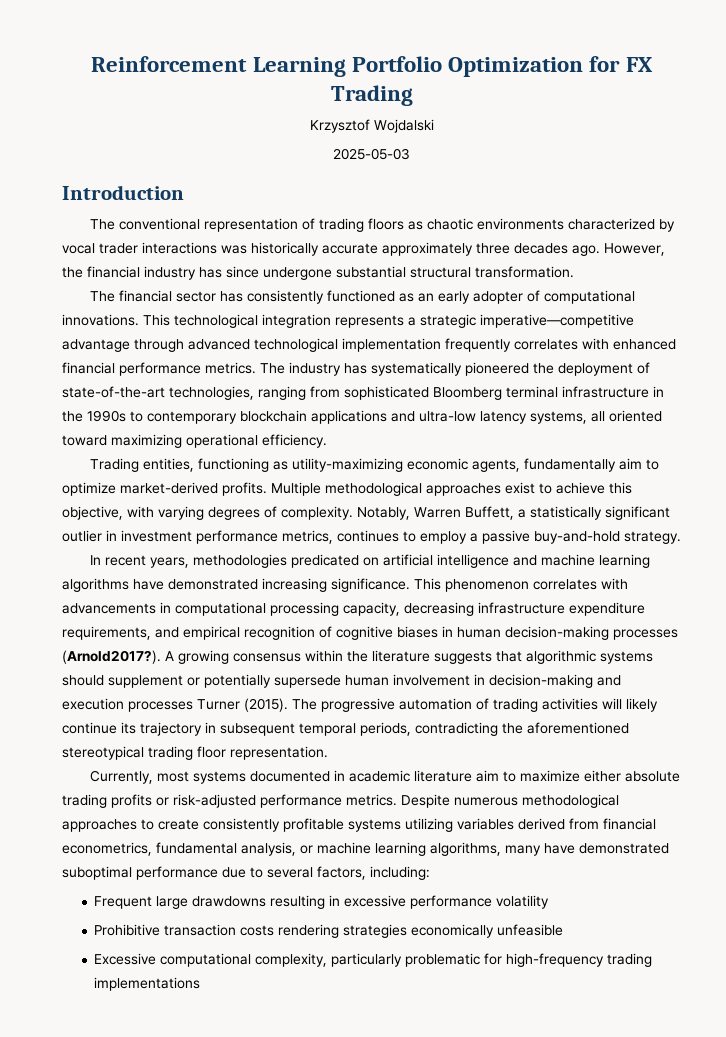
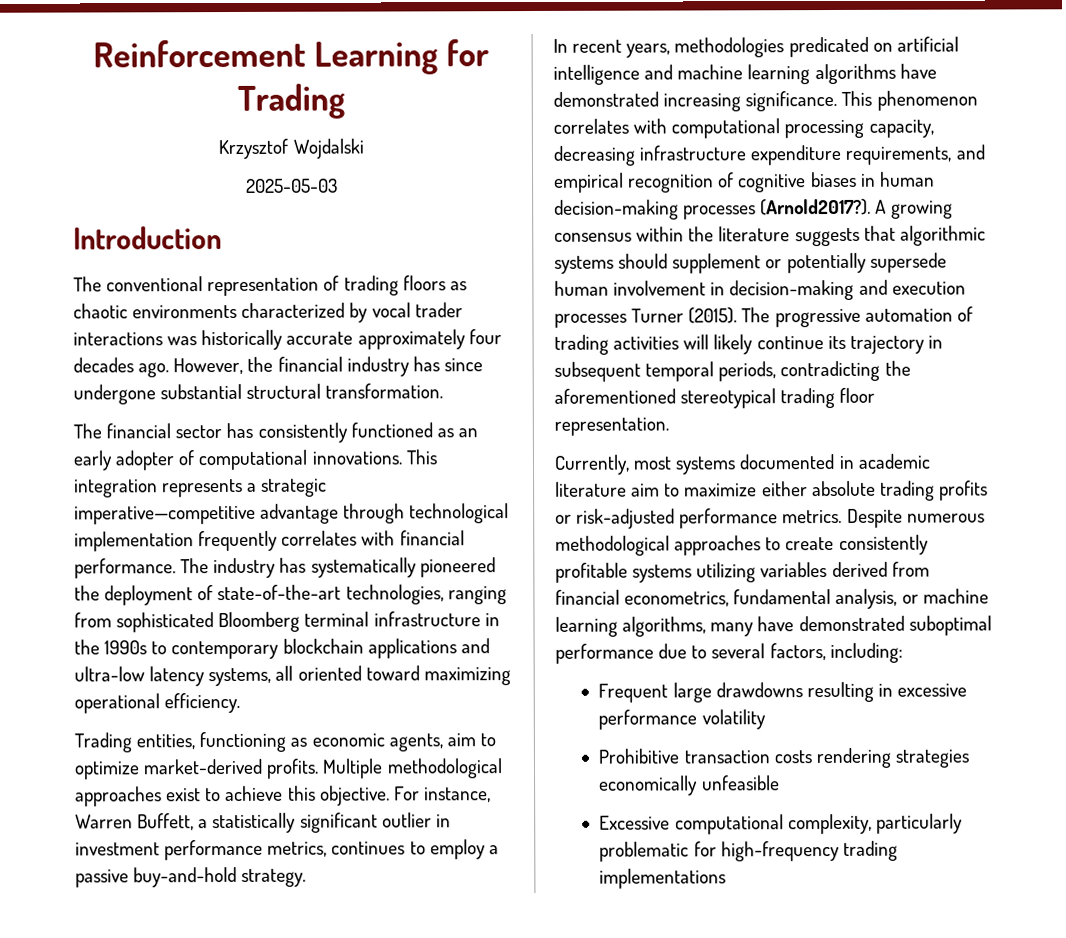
[351,56,653,77] Portfolio Optimization for FX -> [446,39,490,67] for
[476,243,510,254] three -> [468,329,502,345] four
[174,314,258,328] technological -> (437, 457) none
[188,339,250,350] advanced -> (406, 513) none
[613,339,676,350] [62,362,256,376] enhanced financial performance metrics. -> [399,530,465,546] [74,558,176,579] financial performance.
[292,458,404,472] utility-maximizing -> (308, 742) none
[524,458,617,472] fundamentally -> (443, 742) none
[62,506,410,520] objective, with varying degrees of complexity. Notably, -> [319,785,491,806] objective. For instance,
[62,602,171,614] advancements in -> (668, 126) none

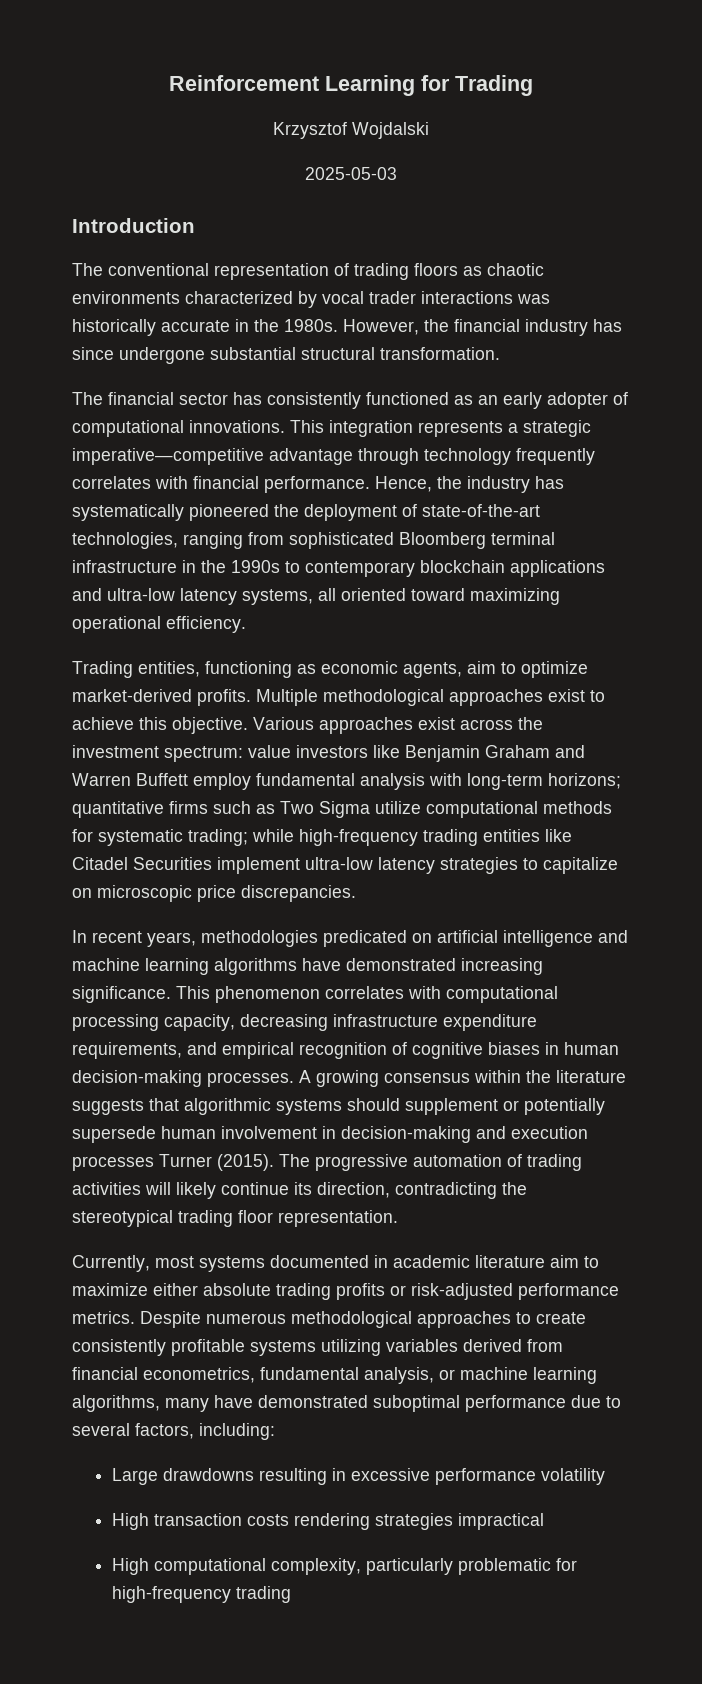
[357,329,502,350] [73,357,170,378] approximately four decades ago. -> [235,319,338,332] in the 1980s.
[409,503,510,524] [74,531,194,552] technological implementation -> [424,448,511,465] technology
[180,558,210,574] The -> [375,476,462,492] Hence, the
[393,786,491,803] [75,812,451,834] [75,839,499,861] [75,866,307,888] For instance, Warren Buffett, a statistically significant outlier in investment performance metrics, continues to employ a passive buy-and-hold strategy. -> [253,717,543,734] [72,745,585,762] [72,773,621,790] [72,801,612,818] [72,829,572,846] [72,857,618,874] [72,885,356,902] Various approaches exist across the investment spectrum: value investors like Benjamin Graham and Warren Buffett employ fundamental analysis with long-term horizons; quantitative firms such as Two Sigma utilize computational methods for systematic trading; while high-frequency trading entities like Citadel Securities implement ultra-low latency strategies to capitalize on microscopic price discrepancies.
[683,198,872,220] processes (Arnold2017?). -> [207,1072,294,1087] processes.
[849,335,943,354] [554,361,777,382] trajectory in subsequent temporal periods, -> [317,1182,390,1198] direction,
[554,388,676,404] aforementioned -> (527, 1188) none
[598,682,712,703] Frequent large -> [112,1468,159,1485] Large
[598,748,680,764] Prohibitive -> [112,1513,150,1530] High
[599,775,780,796] [599,815,671,830] economically unfeasible // Excessive -> [458,1513,545,1530] [112,1558,150,1575] impractical // High
[599,868,727,889] implementations -> (292, 1594) none

